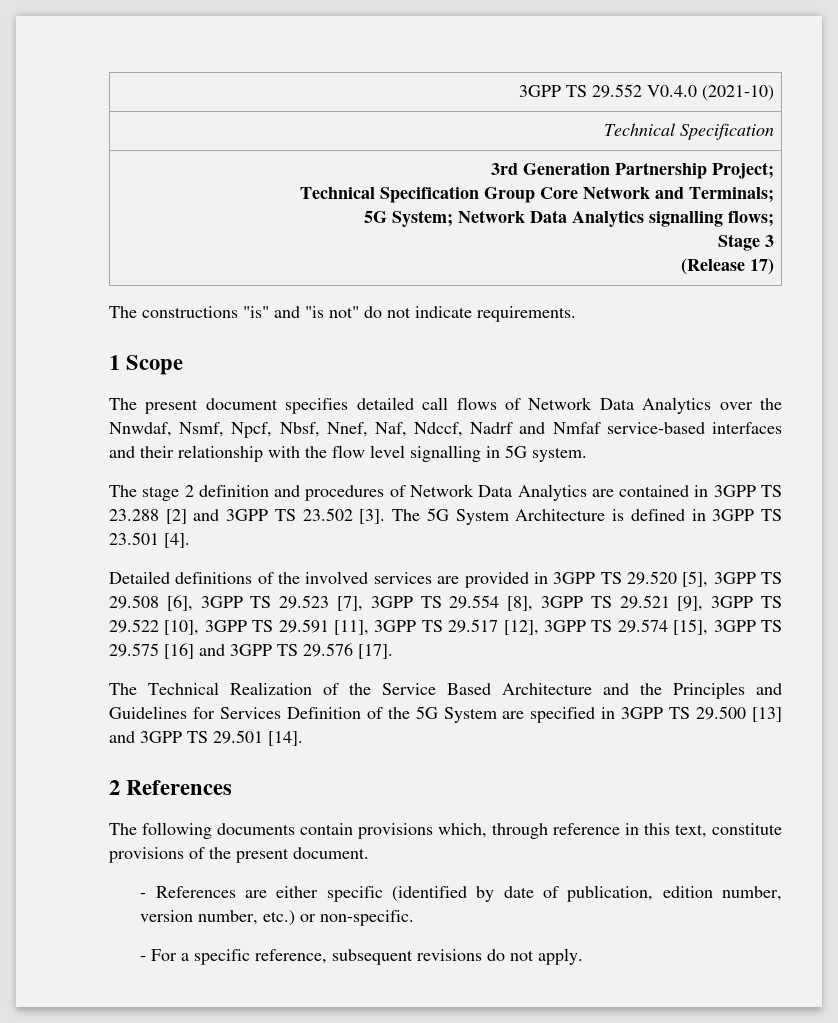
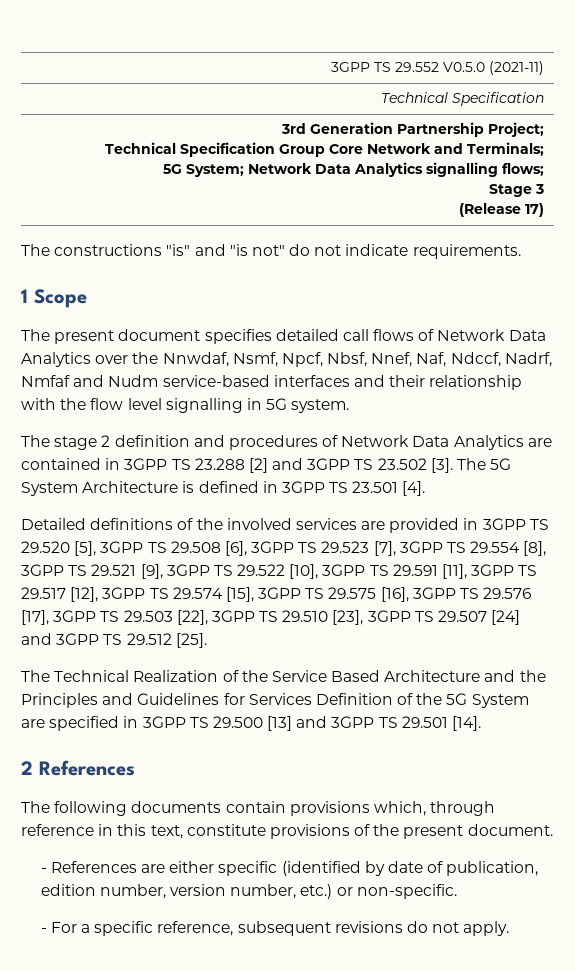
[647,85,775,101] V0.4.0 (2021-10) -> [443,61,545,75] V0.5.0 (2021-11)
[470,422,601,434] Nadrf and Nmfaf -> [504,352,552,367] [21,375,159,387] Nadrf, Nmfaf and Nudm
[164,643,393,659] [16] and 3GPP TS 29.576 [17]. -> [380,587,532,602] [21,610,521,625] [21,633,207,648] [16], 3GPP TS 29.576 [17], 3GPP TS 29.503 [22], 3GPP TS 29.510 [23], 3GPP TS 29.507 [24] and 3GPP TS 29.512 [25].

